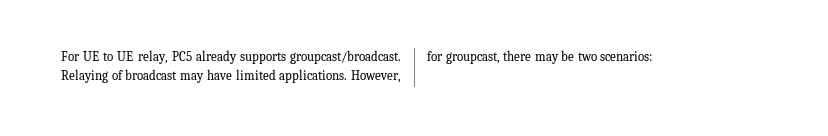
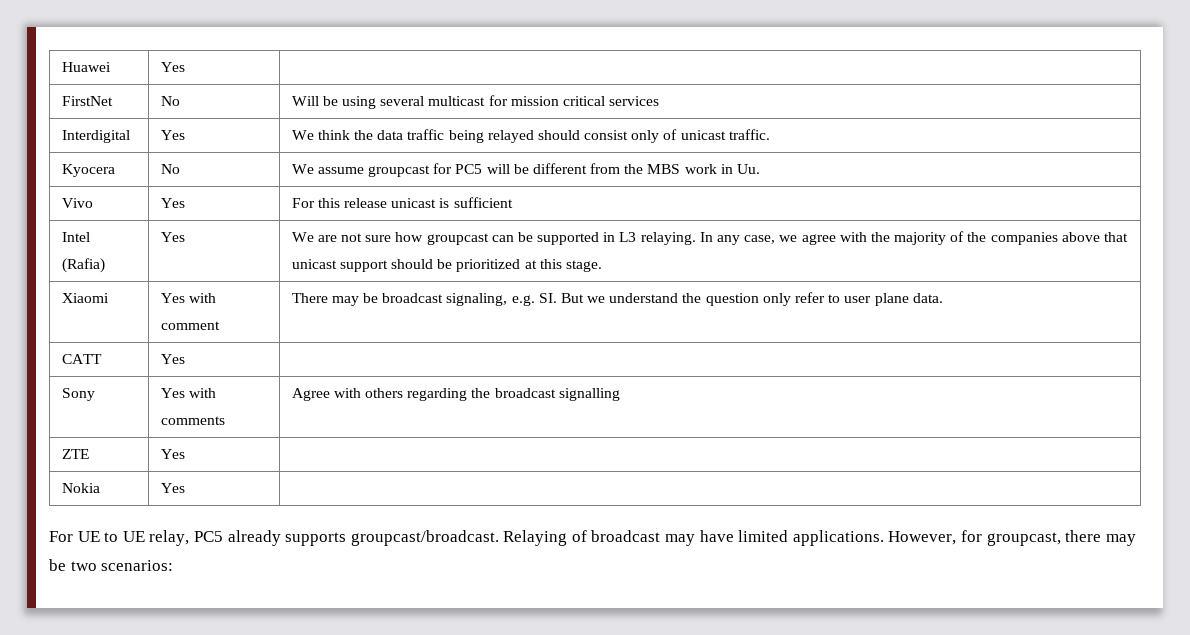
(61, 56) none -> [61,62,111,72] [160,62,185,72] [61,96,113,106] [160,96,180,106] [291,95,660,109] [61,130,130,143] [160,130,185,140] [291,129,770,143] [61,164,115,177] [160,164,180,174] [291,163,760,177] [61,198,93,208] [160,198,185,208] [291,197,513,208] [61,232,90,242] [61,258,105,273] [160,232,185,242] [291,231,1129,245] [291,259,602,272] [61,293,109,303] [160,293,216,303] [160,321,220,330] [291,292,943,306] [61,354,102,364] [160,354,185,364] [61,388,95,401] [160,388,216,398] [160,416,225,425] [291,388,620,401] [61,449,89,459] [160,449,185,459] [61,483,100,493] [160,483,185,493] Huawei | Yes | // FirstNet | No | Will be using several multicast for mission critical services // Interdigital | Yes | We think the data traffic being relayed should consist only of unicast traffic. // Kyocera | No | We assume groupcast for PC5 will be different from the MBS work in Uu. // Vivo | Yes | For this release unicast is sufficient // Intel (Rafia) | Yes | We are not sure how groupcast can be supported in L3 relaying. In any case, we agree with the majority of the companies above that unicast support should be prioritized at this stage. // Xiaomi | Yes with comment | There may be broadcast signaling, e.g. SI. But we understand the question only refer to user plane data. // CATT | Yes | // Sony | Yes with comments | Agree with others regarding the broadcast signalling // ZTE | Yes | // Nokia | Yes | //

